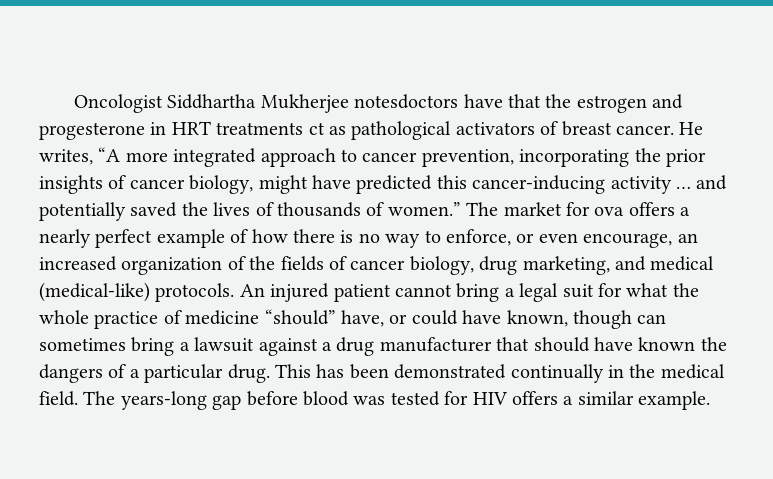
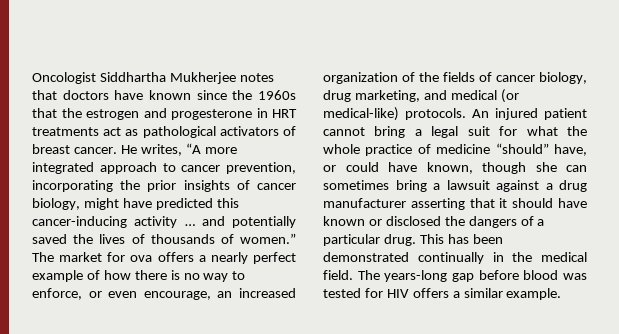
[354,94,503,109] notesdoctors have -> [239,73,274,82] [32,90,296,100] notes that doctors have known since the 1960s
[308,122,325,135] ct -> [103,127,122,136] act
[39,282,150,302] (medical-like) -> [500,89,519,103] [323,107,399,121] (or medical-like)
(632, 319) none -> [535,162,557,172] she
[496,337,530,351] that -> [410,198,508,210] asserting that it
(696, 344) none -> [368,216,441,226] or disclosed

